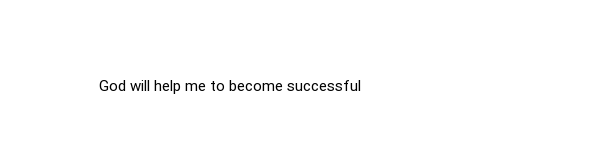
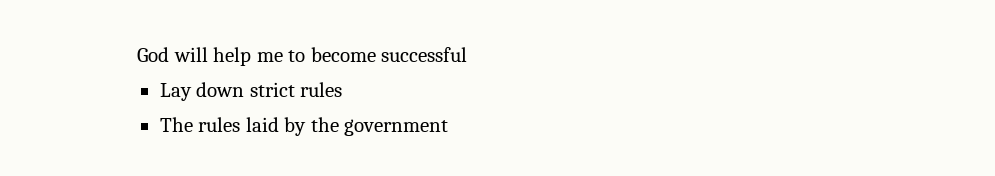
(362, 85) none -> [159,82,343,101] [159,117,449,136] // Lay down strict rules // The rules laid by the government

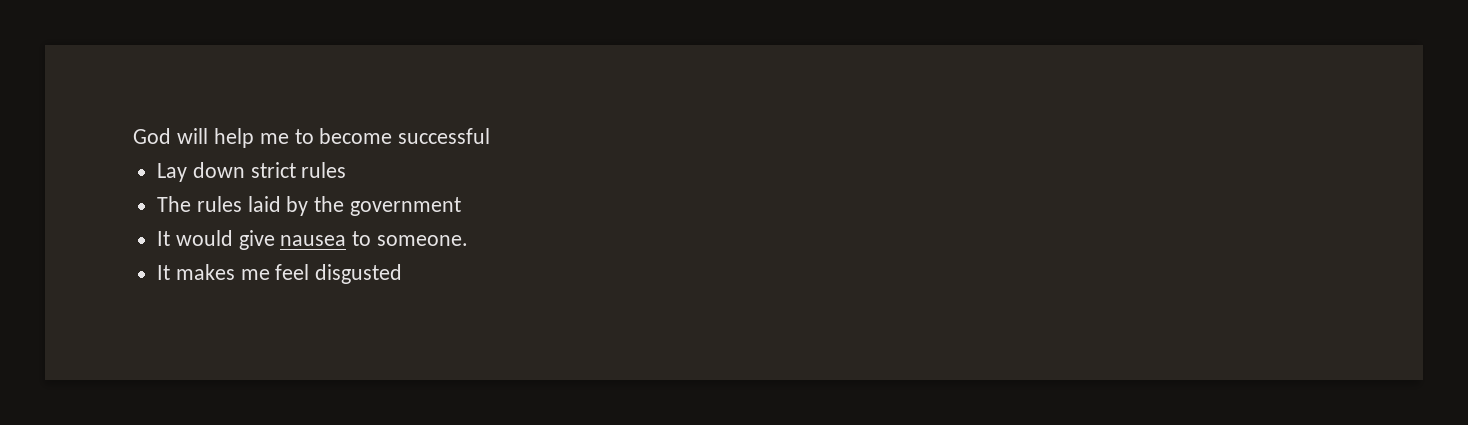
(449, 127) none -> [156,230,468,250] [156,264,403,284] // It would give nausea to someone. // It makes me feel disgusted

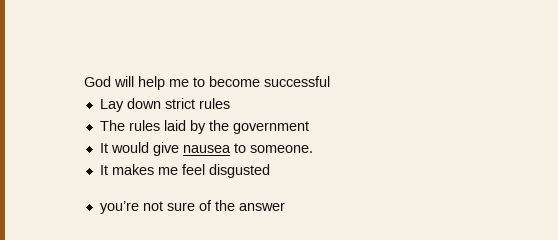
(403, 274) none -> [100,200,286,214] // you’re not sure of the answer

